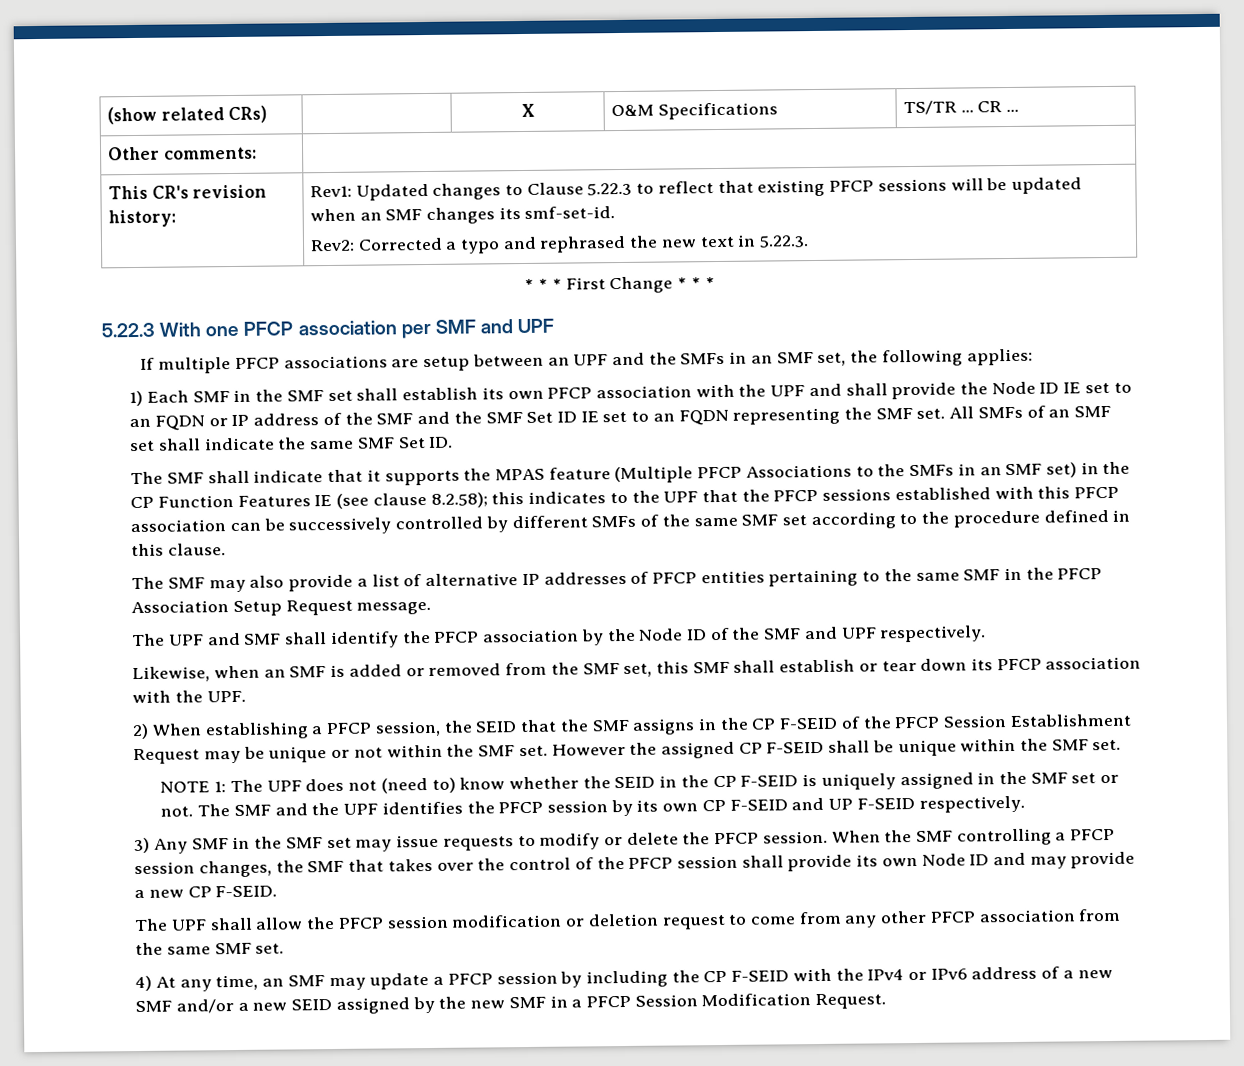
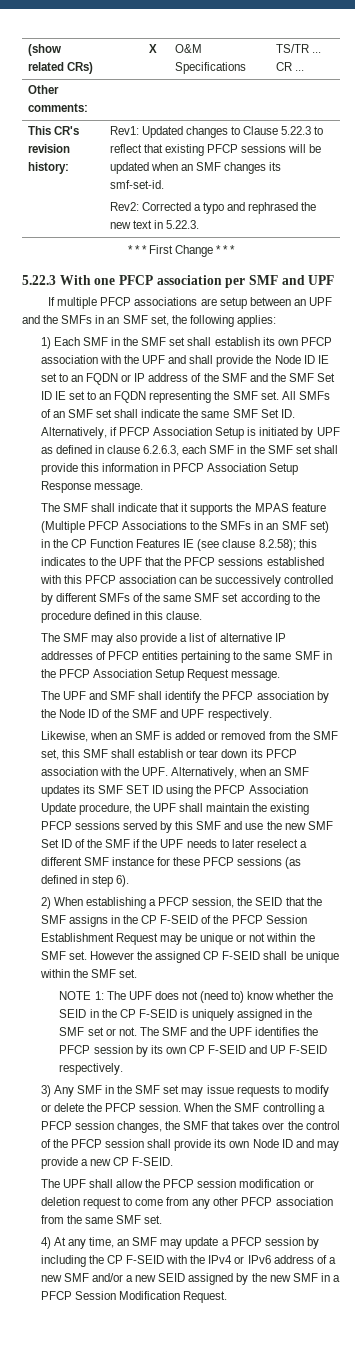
(454, 442) none -> [40,427,340,439] [40,445,338,456] [40,463,299,475] [40,481,143,493] Alternatively, if PFCP Association Setup is initiated by UPF as defined in clause 6.2.6.3, each SMF in the SMF set shall provide this information in PFCP Association Setup Response message.
(246, 696) none -> [171,767,310,779] [40,785,308,797] [40,803,310,815] [40,821,333,833] [40,839,307,848] [40,857,302,869] [40,875,130,887] Alternatively, when an SMF updates its SMF SET ID using the PFCP Association Update procedure, the UPF shall maintain the existing PFCP sessions served by this SMF and use the new SMF Set ID of the SMF if the UPF needs to later reselect a different SMF instance for these PFCP sessions (as defined in step 6).

